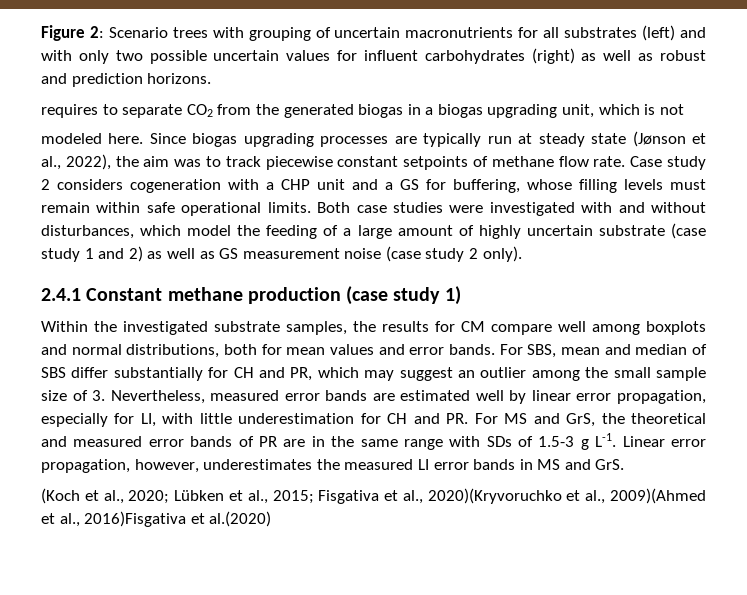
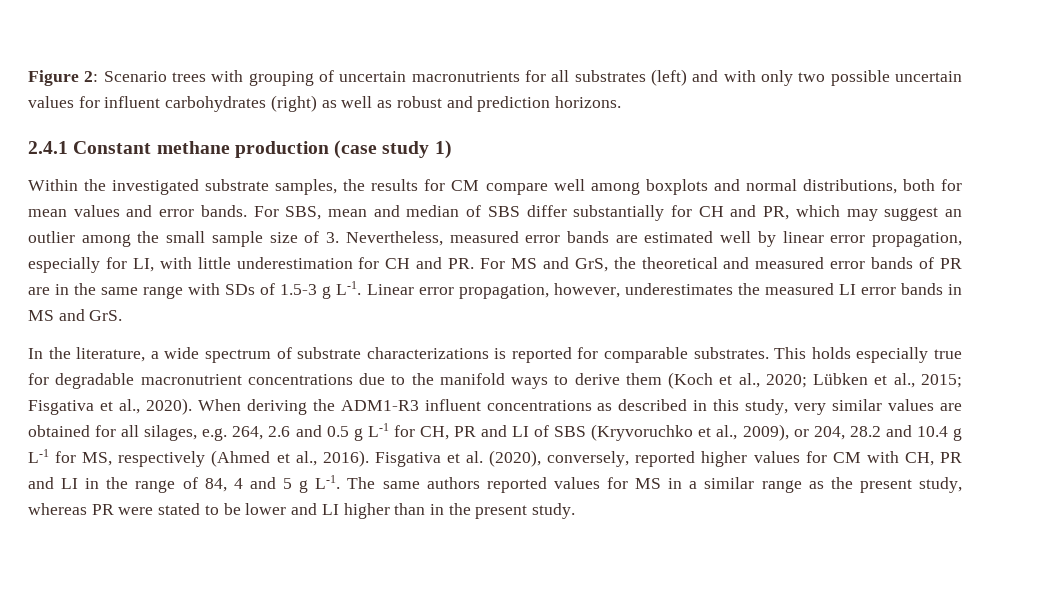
[41,104,684,118] [41,131,706,147] [41,154,706,170] [41,179,706,193] [41,202,706,216] [41,223,707,239] [41,246,522,262] // requires to separate CO2 from the generated biogas in a biogas upgrading unit, which is not // modeled here. Since biogas upgrading processes are typically run at steady state (Jønson et al., 2022), the aim was to track piecewise constant setpoints of methane flow rate. Case study 2 considers cogeneration with a CHP unit and a GS for buffering, whose filling levels must remain within safe operational limits. Both case studies were investigated with and without disturbances, which model the feeding of a large amount of highly uncertain substrate (case study 1 and 2) as well as GS measurement noise (case study 2 only). -> (621, 102) none
(625, 464) none -> [28,347,963,363] [28,373,662,389] In the literature, a wide spectrum of substrate characterizations is reported for comparable substrates. This holds especially true for degradable macronutrient concentrations due to the manifold ways to derive them
[427,488,707,504] [41,511,272,527] 2020)(Kryvoruchko et al., 2009)(Ahmed et al., 2016)Fisgativa et al.(2020) -> [145,398,963,415] [28,423,962,441] [28,449,963,467] [28,475,963,493] [28,503,576,519] 2020). When deriving the ADM1-R3 influent concentrations as described in this study, very similar values are obtained for all silages, e.g. 264, 2.6 and 0.5 g L-1 for CH, PR and LI of SBS (Kryvoruchko et al., 2009), or 204, 28.2 and 10.4 g L-1 for MS, respectively (Ahmed et al., 2016). Fisgativa et al. (2020), conversely, reported higher values for CM with CH, PR and LI in the range of 84, 4 and 5 g L-1. The same authors reported values for MS in a similar range as the present study, whereas PR were stated to be lower and LI higher than in the present study.

